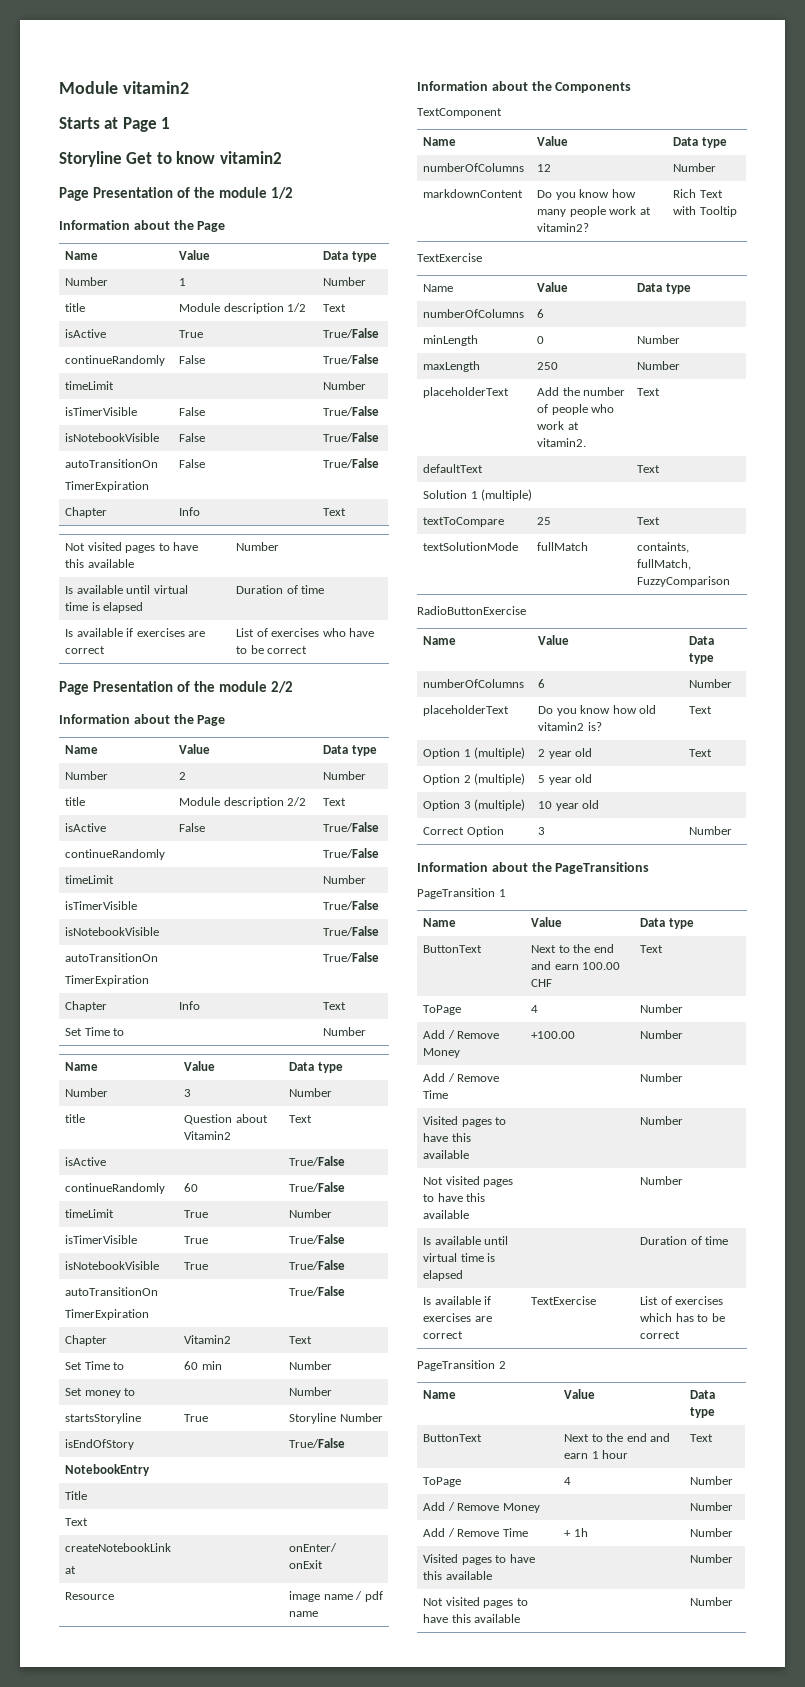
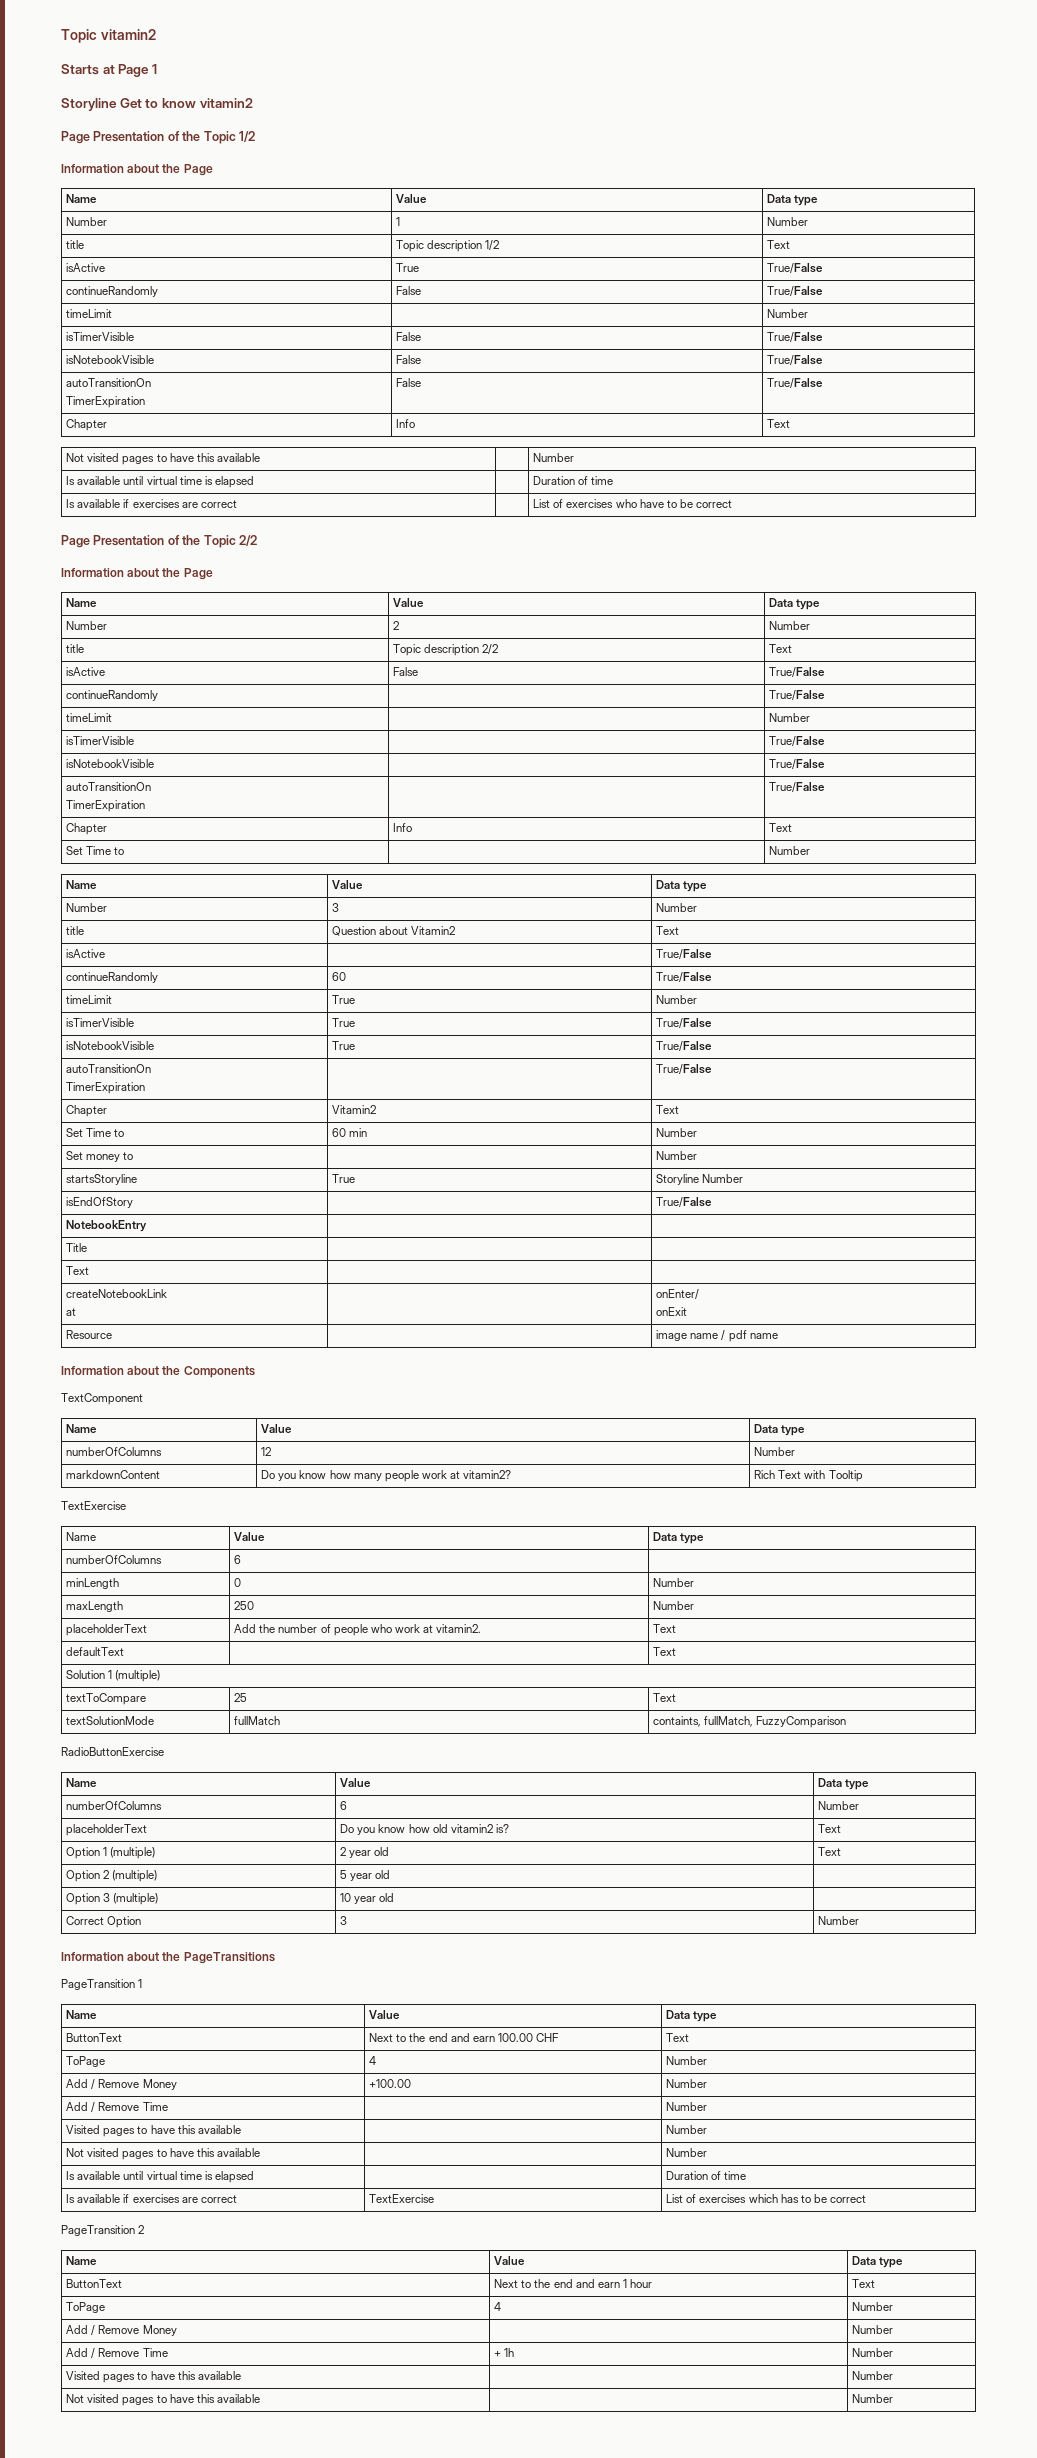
[59,81,118,94] Module -> [61,29,97,43] Topic
[219,187,268,198] module -> [203,131,236,144] Topic
[179,303,221,312] Module -> [396,240,425,252] Topic
[219,681,268,692] module -> [203,535,236,548] Topic
[179,797,221,806] Module -> [393,644,422,656] Topic

